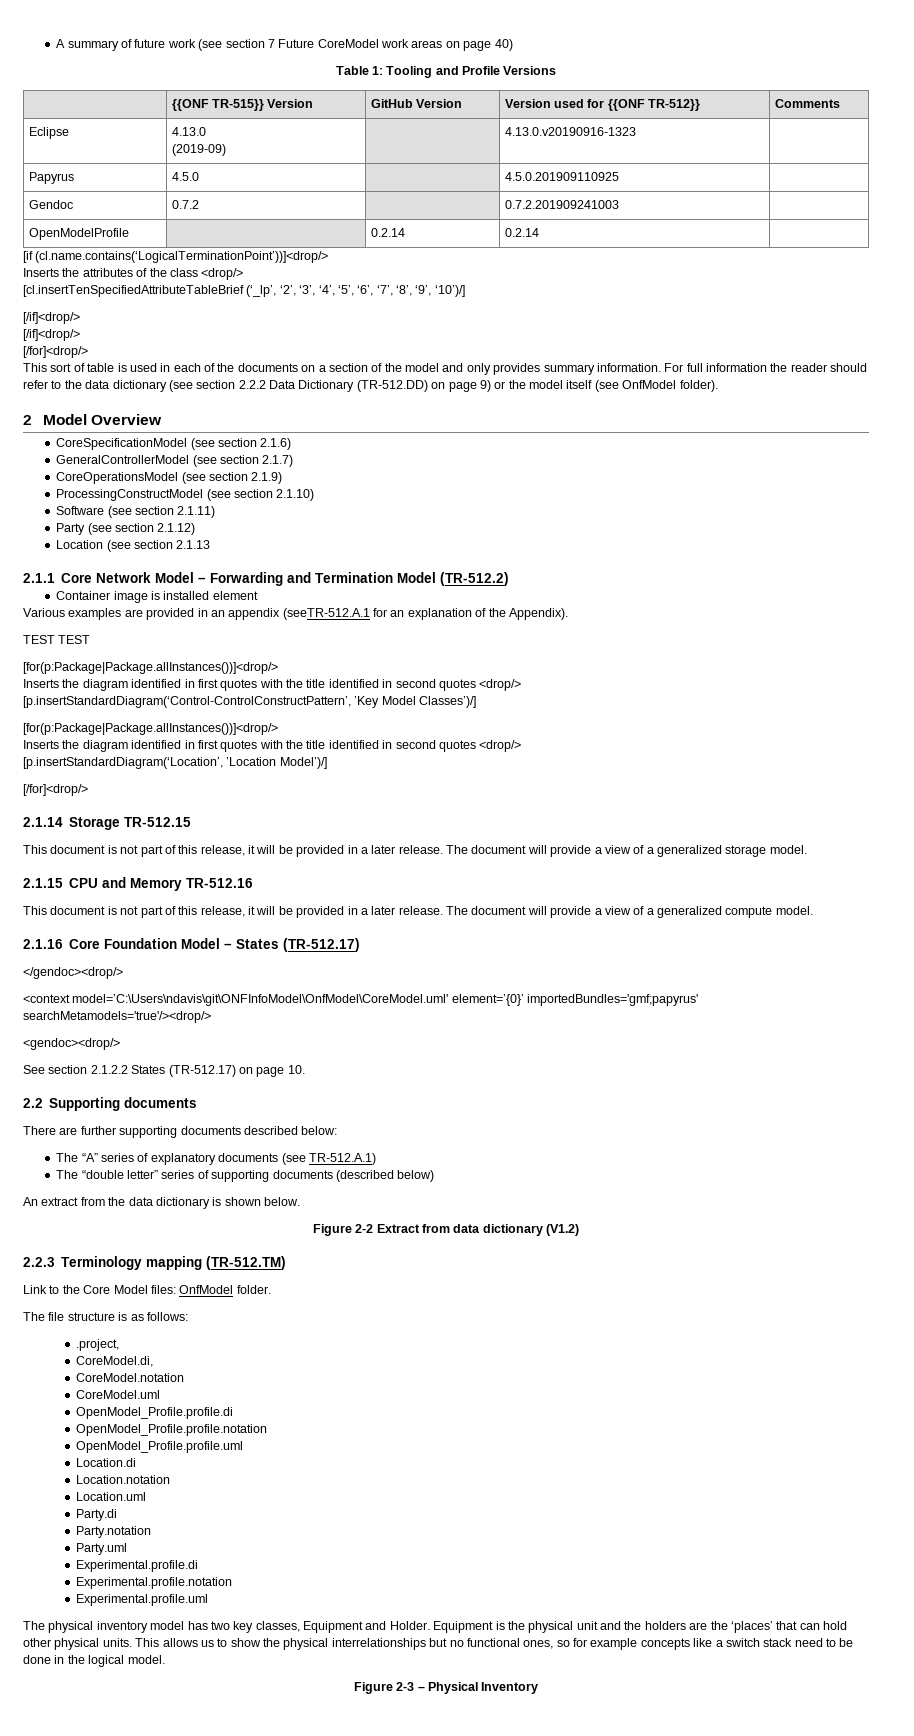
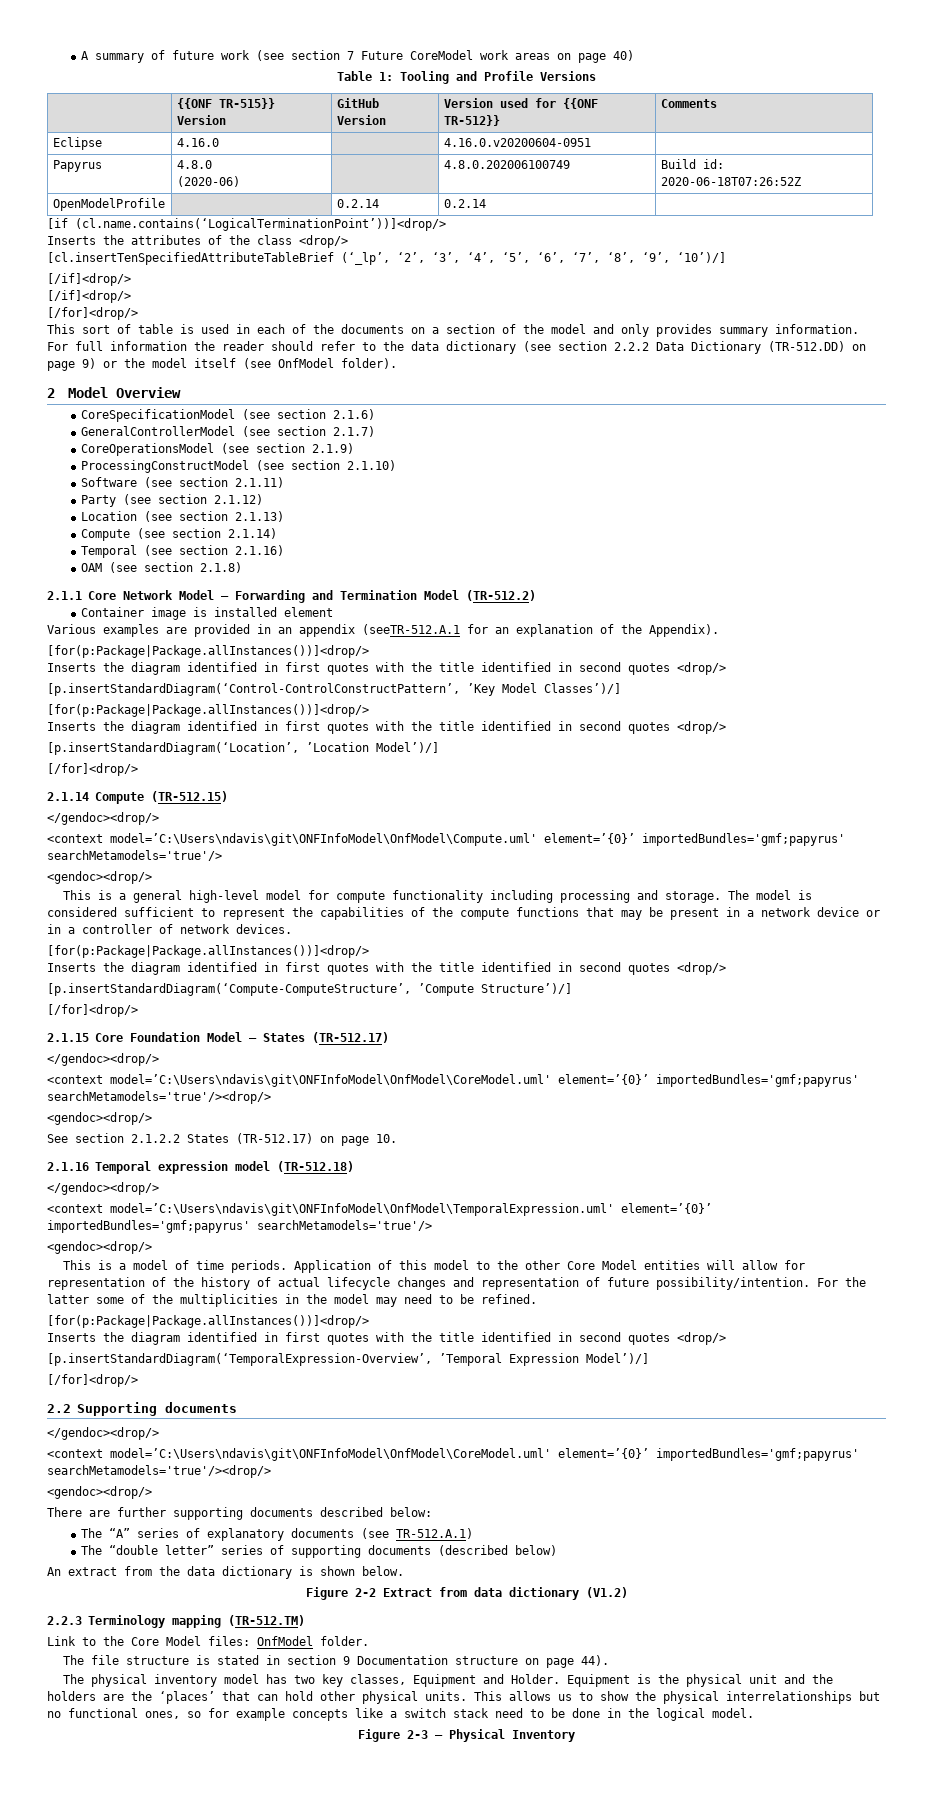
[171,127,206,136] [171,144,226,156] [504,127,636,136] [28,172,74,184] [171,172,199,181] [504,172,619,181] [28,200,73,209] [171,200,199,209] [504,200,619,209] 4.13.0 // (2019-09) | | 4.13.0.v20190916-1323 | // Papyrus | 4.5.0 | | 4.5.0.201909110925 | // Gendoc | 0.7.2 | | 0.7.2.201909241003 | -> [176,138,219,147] [443,138,591,147] [52,160,102,172] [176,160,212,169] [176,176,240,187] [443,160,570,169] [660,159,724,169] [660,177,801,186] 4.16.0 | | 4.16.0.v20200604-0951 | // Papyrus | 4.8.0 // (2020-06) | | 4.8.0.202006100749 | Build id: 2020-06-18T07:26:52Z
[176,540,211,549] 2.1.13 -> [235,511,285,522] [81,528,278,541] [81,545,285,558] [81,562,243,573] 2.1.13) // Compute (see section 2.1.14) // Temporal (see section 2.1.16) // OAM (see section 2.1.8)
[23,635,91,644] // TEST TEST -> (719, 630) none
[69,817,192,830] [23,845,807,857] [23,877,254,891] [23,906,813,918] [23,939,63,949] Storage TR-512.15 // This document is not part of this release, it will be provided in a later release. The document will provide a view of a generalized storage model. // 2.1.15 CPU and Memory TR-512.16 // This document is not part of this release, it will be provided in a later release. The document will provide a view of a generalized compute model. // 2.1.16 -> [94,791,228,804] [47,812,159,825] [47,833,845,846] [47,850,222,861] [47,871,152,884] [63,890,813,903] [47,907,880,920] [47,924,292,934] [47,945,369,958] [47,962,726,975] [47,983,572,996] [47,1004,138,1017] [47,1033,89,1042] Compute (TR-512.15) // </gendoc><drop/> // <context model=’C:\Users\ndavis\git\ONFInfoModel\OnfModel\Compute.uml' element=’{0}’ importedBundles='gmf;papyrus' searchMetamodels='true'/> // <gendoc><drop/> // This is a general high-level model for compute functionality including processing and storage. The model is considered sufficient to represent the capabilities of the compute functions that may be present in a network device or in a controller of network devices. // [for(p:Package|Package.allInstances())]<drop/> // Inserts the diagram identified in first quotes with the title identified in second quotes <drop/> // [p.insertStandardDiagram(‘Compute-ComputeStructure’, ’Compute Structure’)/] // [/for]<drop/> // 2.1.15
[23,1097,198,1111] 2.2 Supporting documents -> [47,1161,354,1174] [47,1182,159,1195] [47,1203,712,1216] [47,1220,432,1233] [47,1241,152,1254] [63,1260,806,1273] [47,1277,866,1290] [47,1294,537,1307] [47,1315,369,1328] [47,1332,726,1345] [47,1353,649,1366] [47,1374,138,1387] [47,1402,237,1416] [47,1427,159,1440] [47,1448,859,1461] [47,1465,271,1478] [47,1486,152,1499] 2.1.16 Temporal expression model (TR-512.18) // </gendoc><drop/> // <context model=’C:\Users\ndavis\git\ONFInfoModel\OnfModel\TemporalExpression.uml' element=’{0}’ importedBundles='gmf;papyrus' searchMetamodels='true'/> // <gendoc><drop/> // This is a model of time periods. Application of this model to the other Core Model entities will allow for representation of the history of actual lifecycle changes and representation of future possibility/intention. For the latter some of the multiplicities in the model may need to be refined. // [for(p:Package|Package.allInstances())]<drop/> // Inserts the diagram identified in first quotes with the title identified in second quotes <drop/> // [p.insertStandardDiagram(‘TemporalExpression-Overview’, ’Temporal Expression Model’)/] // [/for]<drop/> // 2.2 Supporting documents // </gendoc><drop/> // <context model=’C:\Users\ndavis\git\ONFInfoModel\OnfModel\CoreModel.uml' element=’{0}’ importedBundles='gmf;papyrus' searchMetamodels='true'/><drop/> // <gendoc><drop/>
[130,1312,188,1321] [75,1339,119,1351] [75,1356,153,1367] [75,1373,184,1382] [75,1390,160,1399] [75,1407,233,1419] [75,1424,267,1436] [75,1441,243,1453] [75,1458,136,1467] [75,1475,170,1484] [75,1492,146,1501] [75,1509,117,1521] [75,1526,151,1538] [75,1543,127,1555] [75,1560,198,1572] [75,1577,232,1589] [75,1594,208,1606] as follows: // .project, // CoreModel.di, // CoreModel.notation // CoreModel.uml // OpenModel_Profile.profile.di // OpenModel_Profile.profile.notation // OpenModel_Profile.profile.uml // Location.di // Location.notation // Location.uml // Party.di // Party.notation // Party.uml // Experimental.profile.di // Experimental.profile.notation // Experimental.profile.uml -> [217,1655,610,1668] stated in section 9 Documentation structure on page 44).

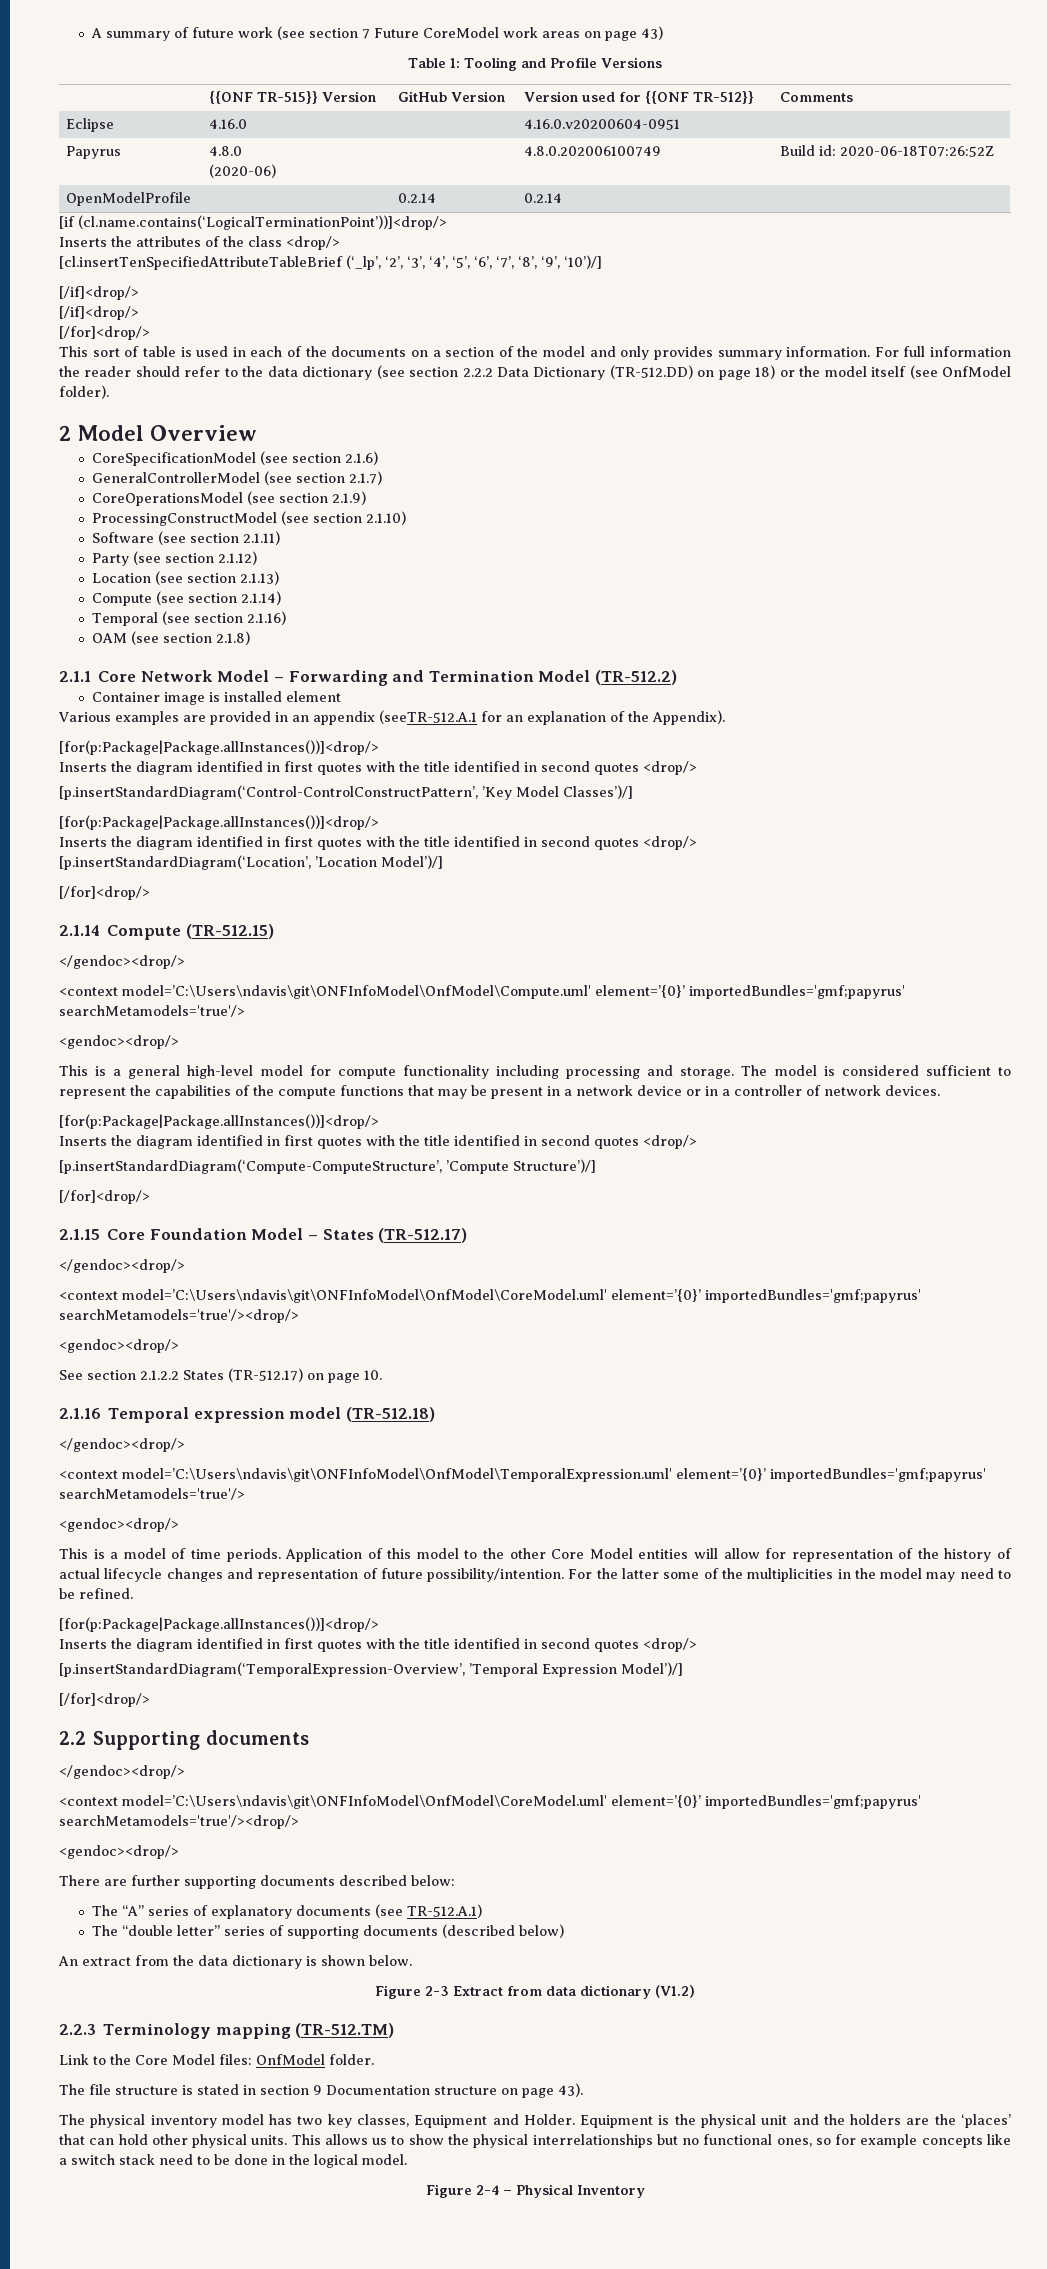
[613,50,635,61] 40) -> [640,26,663,40] 43)
[82,358,96,369] 9) -> [755,365,776,379] 18)
[354,1588,376,1597] 2-2 -> [425,1986,449,1996] 2-3
[581,1655,610,1666] 44). -> [558,2083,583,2097] 43).
[407,1730,428,1739] 2-3 -> [475,2185,499,2195] 2-4

